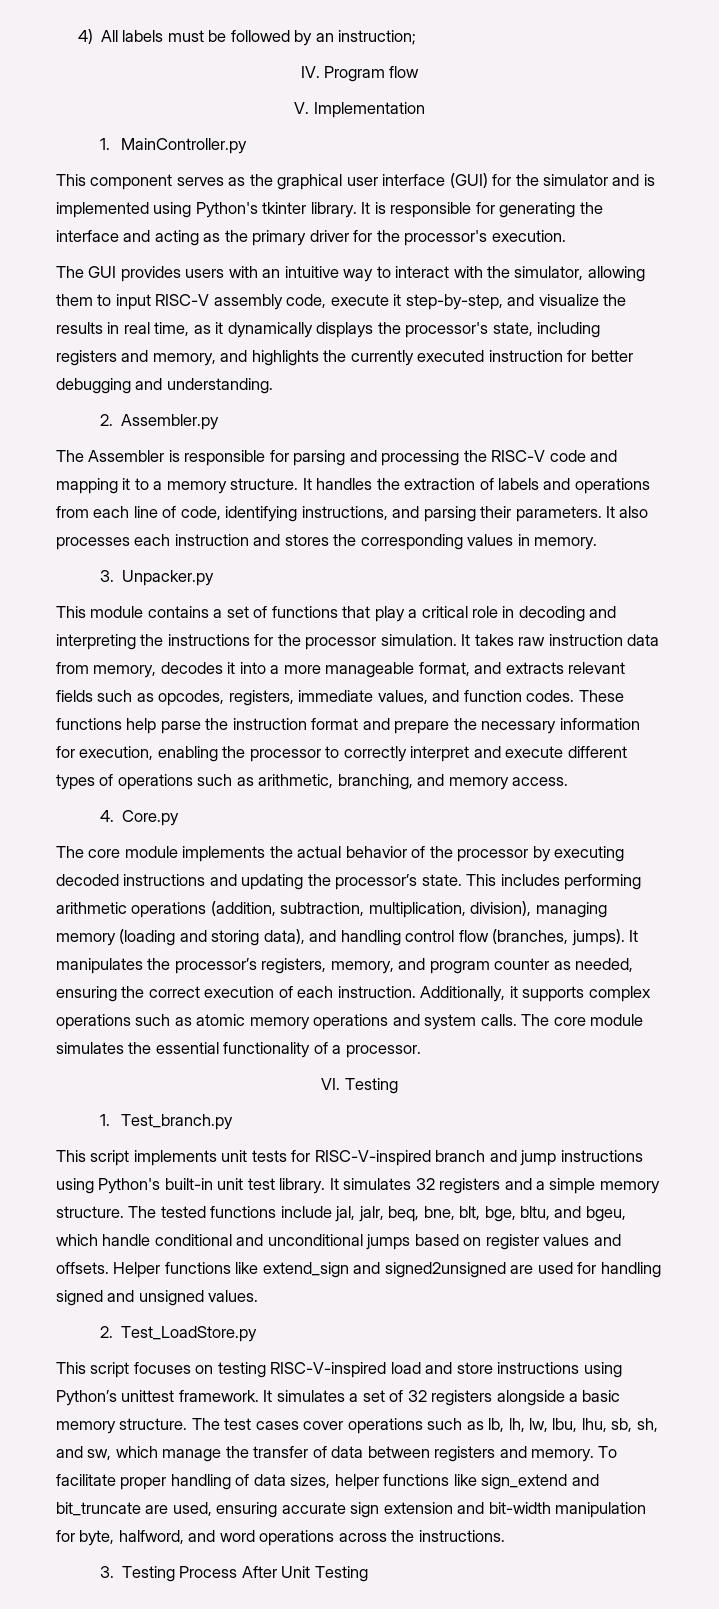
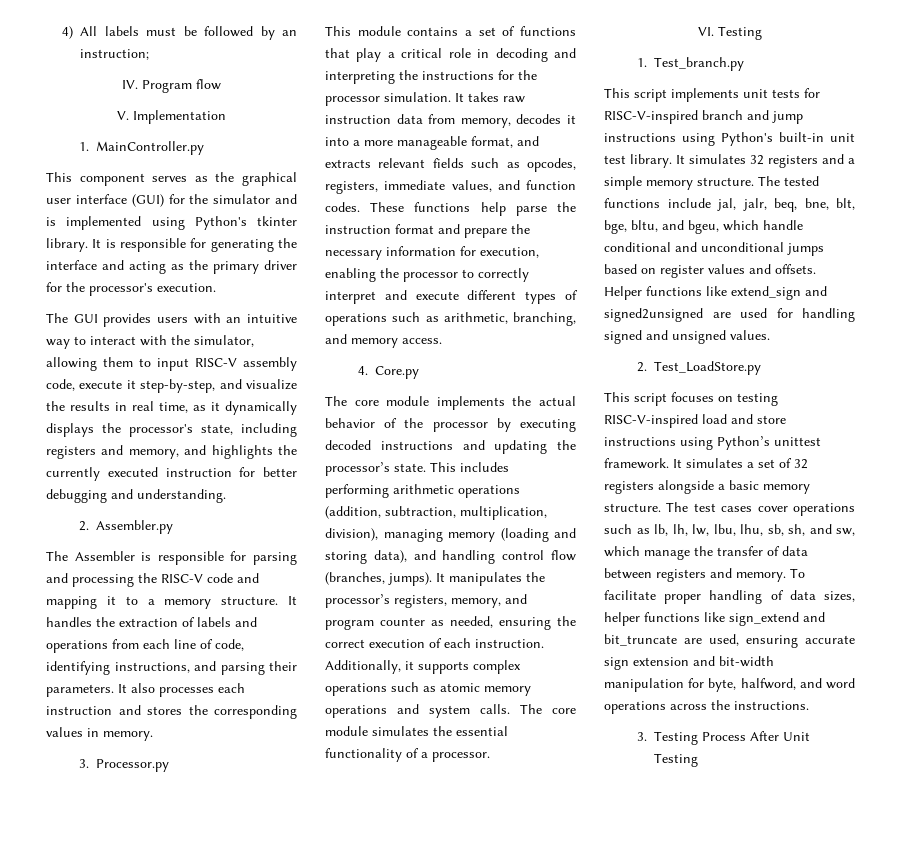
[121,570,214,586] Unpacker.py -> [95,759,169,772] Processor.py

